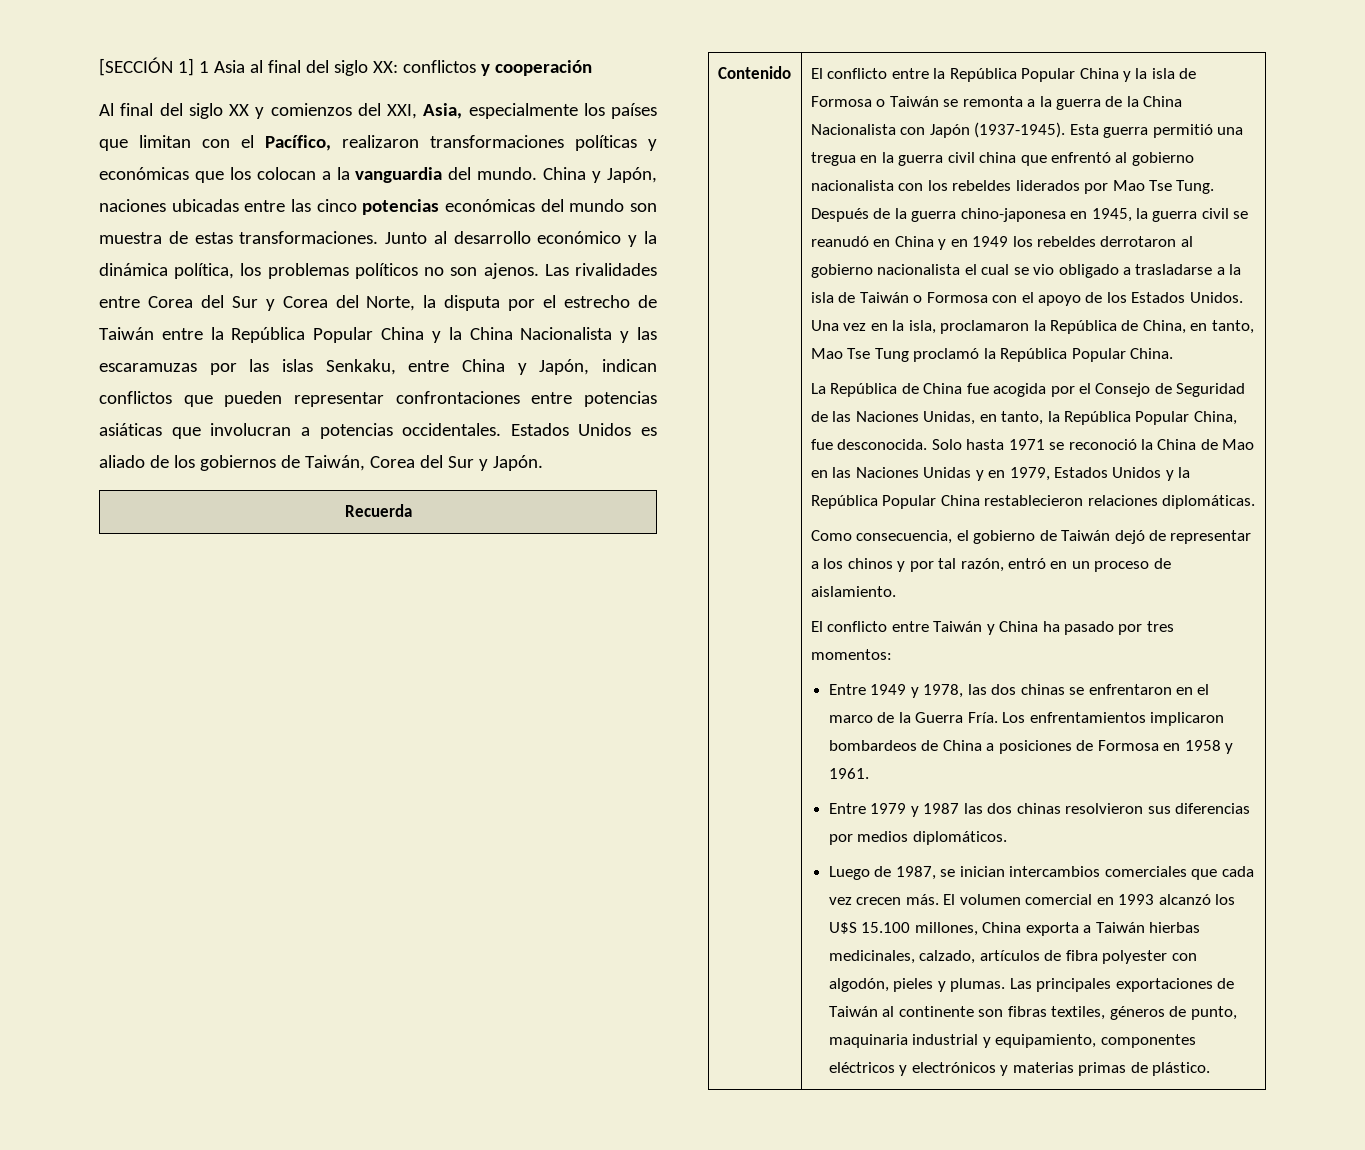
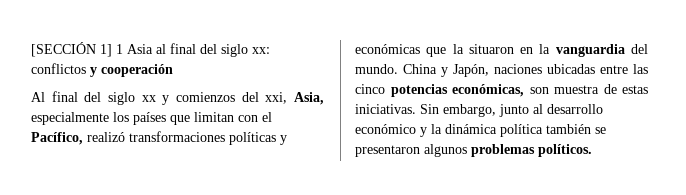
[372,61,398,73] XX: -> [252,47,270,54] xx:
[229,104,249,116] XX -> [141,95,156,102] xx
[387,104,417,119] XXI, -> [265,92,288,104] xxi,
[342,135,419,148] realizaron -> [87,132,125,142] realizó
[229,167,331,180] los colocan a -> [452,44,534,54] la situaron en
[445,199,625,212] económicas del mundo -> [452,84,524,97] económicas,
[239,231,428,244] transformaciones. Junto -> [355,104,529,117] iniciativas. Sin embargo, junto
[174,263,657,279] [99,295,657,311] [99,327,657,343] [99,359,657,375] [99,391,657,407] [99,423,657,439] [99,455,543,471] [344,504,412,517] [717,66,791,79] [810,68,1197,82] [810,96,1183,110] [810,122,1243,138] [810,152,1194,166] [810,180,1215,194] [810,208,1249,222] [810,236,1193,250] [810,264,1242,278] [810,292,1243,306] [810,320,1254,334] [810,348,1173,362] [810,383,1246,397] [810,411,1237,425] [810,439,1255,450] [810,467,1191,481] [810,495,1256,509] [810,530,1252,544] [810,558,1171,572] [810,586,896,597] [810,621,1174,635] [810,649,892,660] [828,684,1210,698] [828,712,1225,726] [828,740,1234,754] [828,768,869,779] [828,803,1251,817] [828,831,1007,845] [828,866,1254,880] [828,894,1236,905] [828,922,1201,936] [828,950,1197,964] [828,978,1235,992] [828,1006,1237,1020] [828,1034,1196,1048] [828,1062,1211,1076] política, los problemas políticos no son ajenos. Las rivalidades entre Corea del Sur y Corea del Norte, la disputa por el estrecho de Taiwán entre la República Popular China y la China Nacionalista y las escaramuzas por las islas Senkaku, entre China y Japón, indican conflictos que pueden representar confrontaciones entre potencias asiáticas que involucran a potencias occidentales. Estados Unidos es aliado de los gobiernos de Taiwán, Corea del Sur y Japón. // Recuerda // Contenido | El conflicto entre la República Popular China y la isla de Formosa o Taiwán se remonta a la guerra de la China Nacionalista con Japón (1937-1945). Esta guerra permitió una tregua en la guerra civil china que enfrentó al gobierno nacionalista con los rebeldes liderados por Mao Tse Tung. Después de la guerra chino-japonesa en 1945, la guerra civil se reanudó en China y en 1949 los rebeldes derrotaron al gobierno nacionalista el cual se vio obligado a trasladarse a la isla de Taiwán o Formosa con el apoyo de los Estados Unidos. Una vez en la isla, proclamaron la República de China, en tanto, Mao Tse Tung proclamó la República Popular China. // La República de China fue acogida por el Consejo de Seguridad de las Naciones Unidas, en tanto, la República Popular China, fue desconocida. Solo hasta 1971 se reconoció la China de Mao en las Naciones Unidas y en 1979, Estados Unidos y la República Popular China restablecieron relaciones diplomáticas. // Como consecuencia, el gobierno de Taiwán dejó de representar a los chinos y por tal razón, entró en un proceso de aislamiento. // El conflicto entre Taiwán y China ha pasado por tres momentos: // Entre 1949 y 1978, las dos chinas se enfrentaron en el marco de la Guerra Fría. Los enfrentamientos implicaron bombardeos de China a posiciones de Formosa en 1958 y 1961. // Entre 1979 y 1987 las dos chinas resolvieron sus diferencias por medios diplomáticos. // Luego de 1987, se inician intercambios comerciales que cada vez crecen más. El volumen comercial en 1993 alcanzó los U$S 15.100 millones, China exporta a Taiwán hierbas medicinales, calzado, artículos de fibra polyester con algodón, pieles y plumas. Las principales exportaciones de Taiwán al continente son fibras textiles, géneros de punto, maquinaria industrial y equipamiento, componentes eléctricos y electrónicos y materias primas de plástico. -> [500,124,606,137] [355,144,592,157] política también se presentaron algunos problemas políticos.

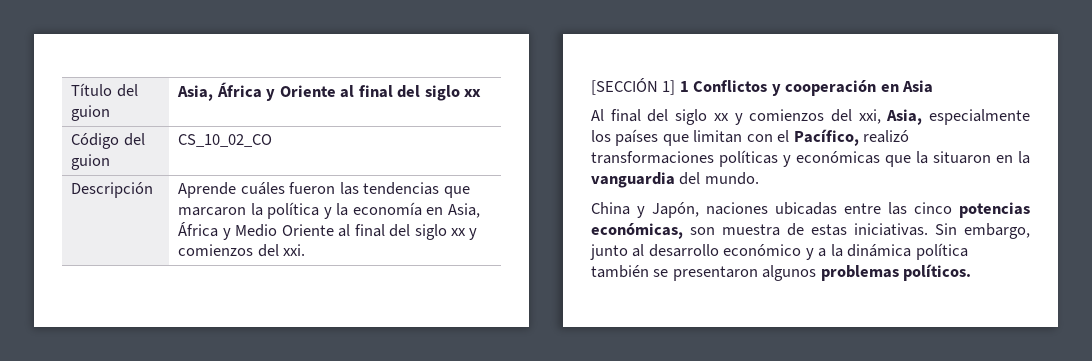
[31,42,270,57] [31,63,86,74] [SECCIÓN 1] 1 Asia al final del siglo xx: conflictos -> [71,83,138,97] [71,105,111,121] [177,82,481,101] [71,133,145,149] [71,154,111,170] [178,134,273,147] [71,182,154,198] [178,182,470,198] [178,202,480,219] [178,222,478,240] [178,244,306,257] [591,78,768,95] Título del guion | Asia, África y Oriente al final del siglo xx // Código del guion | CS_10_02_CO // Descripción | Aprende cuáles fueron las tendencias que marcaron la política y la economía en Asia, África y Medio Oriente al final del siglo xx y comienzos del xxi. // [SECCIÓN 1] 1 Conflictos
(173, 70) none -> [880,80,934,93] en Asia
(398, 69) none -> (759, 178) //
(427, 132) none -> [818,248,827,257] a

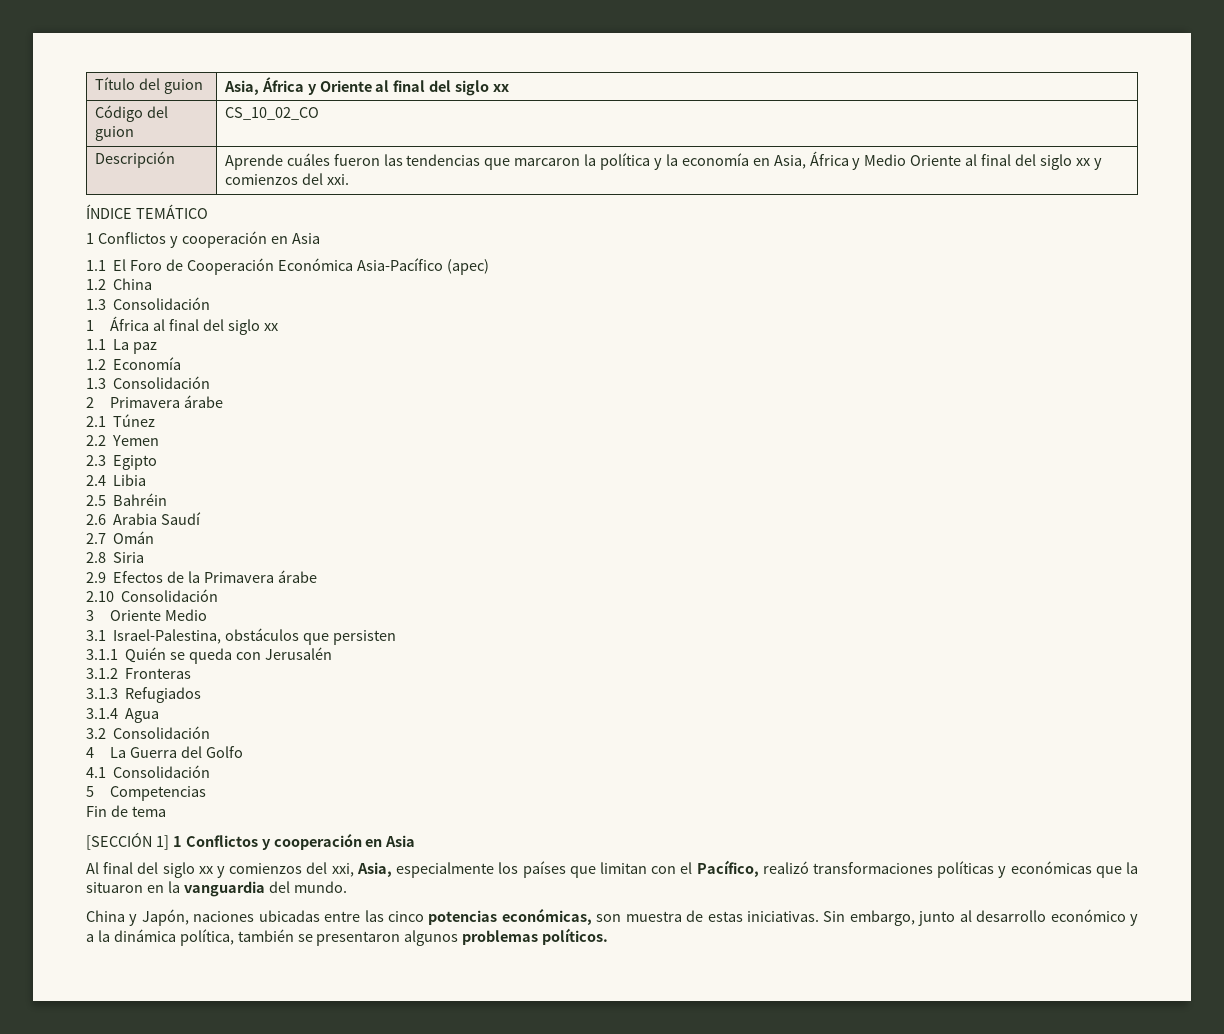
(306, 250) none -> [86,204,208,219] [86,231,320,248] [86,258,489,275] [86,278,153,290] [86,297,211,310] [86,316,278,335] [86,339,158,354] [86,357,182,370] [86,376,211,389] [86,395,224,408] [86,414,156,427] [86,435,160,446] [86,455,158,470] [86,474,147,486] [86,493,168,506] [86,512,202,525] [86,531,155,544] [86,552,145,563] [86,570,317,583] [86,589,219,602] [86,609,208,621] [86,628,396,645] [86,647,332,664] [86,668,192,679] [86,687,202,703] [86,708,160,723] [86,726,211,739] [86,746,244,758] [86,765,211,778] [86,786,207,801] [86,805,166,817] // ÍNDICE TEMÁTICO // 1 Conflictos y cooperación en Asia // 1.1 El Foro de Cooperación Económica Asia-Pacífico (apec) // 1.2 China // 1.3 Consolidación // 1 África al final del siglo xx // 1.1 La paz // 1.2 Economía // 1.3 Consolidación // 2 Primavera árabe // 2.1 Túnez // 2.2 Yemen // 2.3 Egipto // 2.4 Libia // 2.5 Bahréin // 2.6 Arabia Saudí // 2.7 Omán // 2.8 Siria // 2.9 Efectos de la Primavera árabe // 2.10 Consolidación // 3 Oriente Medio // 3.1 Israel-Palestina, obstáculos que persisten // 3.1.1 Quién se queda con Jerusalén // 3.1.2 Fronteras // 3.1.3 Refugiados // 3.1.4 Agua // 3.2 Consolidación // 4 La Guerra del Golfo // 4.1 Consolidación // 5 Competencias // Fin de tema
[915,243,968,260] política -> [179,929,234,946] política,

